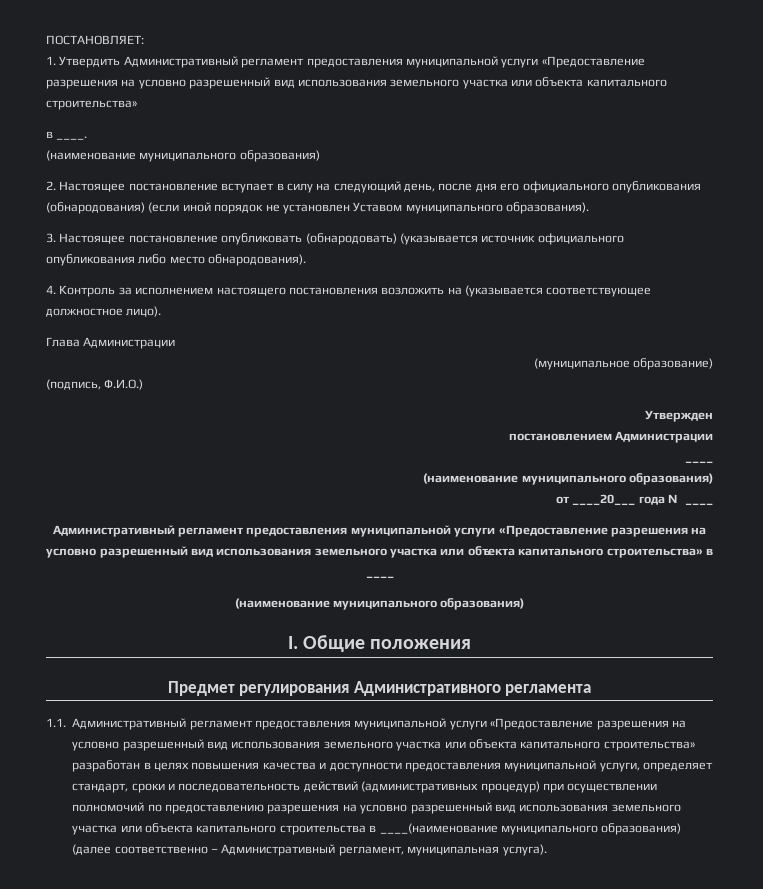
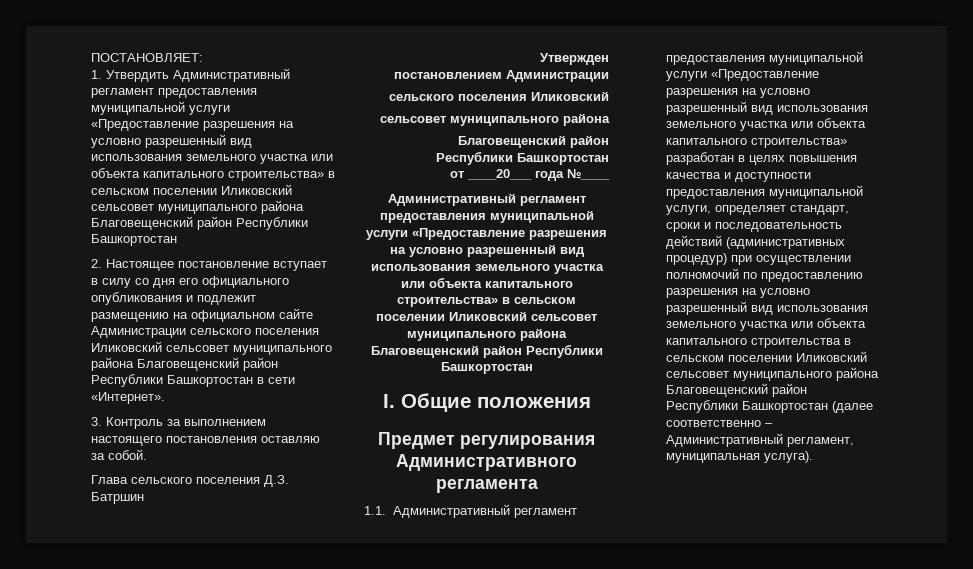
[46,131,88,140] [46,150,320,162] // в ____. // (наименование муниципального образования) -> [328,171,335,178] [91,184,292,195] [91,200,304,214] [91,216,308,230] [91,234,177,246] в сельском поселении Иликовский сельсовет муниципального района Благовещенский район Республики Башкортостан
[316,181,701,193] [46,202,589,214] [46,233,624,245] [46,254,307,266] [46,285,56,294] на следующий день, после дня его официального опубликования (обнародования) (если иной порядок не установлен Уставом муниципального образования). // 3. Настоящее постановление опубликовать (обнародовать) (указывается источник официального опубликования либо место обнародования). // 4. -> [135,276,289,288] [91,292,256,305] [91,308,313,322] [91,326,319,338] [91,341,332,355] [91,357,278,371] [91,374,295,387] [91,392,165,404] [91,417,102,426] со дня его официального опубликования и подлежит размещению на официальном сайте Администрации сельского поселения Иликовский сельсовет муниципального района Благовещенский район Республики Башкортостан в сети «Интернет». // 3.
[135,287,214,295] исполнением -> [184,419,266,426] выполнением
[381,285,652,297] [46,306,162,317] [46,337,176,349] [533,358,713,370] [46,379,144,390] [645,410,713,422] [508,431,713,443] [685,461,713,464] [423,473,713,485] возложить на (указывается соответствующее должностное лицо). // Глава Администрации // (муниципальное образование) // (подпись, Ф.И.О.) // Утвержден // постановлением Администрации // ____ // (наименование муниципального образования) -> [261,436,320,443] [91,449,147,460] [91,475,289,487] [91,492,144,504] [540,53,609,65] [394,70,609,82] [389,91,609,101] [380,113,610,126] [458,135,609,148] [436,151,609,165] оставляю за собой. // Глава сельского поселения Д.З. Батршин // Утвержден // постановлением Администрации // сельского поселения Иликовский // сельсовет муниципального района // Благовещенский район // Республики Башкортостан
[365,576,394,579] [234,598,525,610] ____ // (наименование муниципального образования) -> [514,297,576,304] [376,311,597,321] [407,328,567,341] [370,344,603,358] [440,362,533,374] сельском поселении Иликовский сельсовет муниципального района Благовещенский район Республики Башкортостан
[379,823,682,835] ____(наименование муниципального образования) -> [665,351,867,362] [665,367,879,381] [665,383,807,397] [665,400,828,413] сельском поселении Иликовский сельсовет муниципального района Благовещенский район Республики Башкортостан

